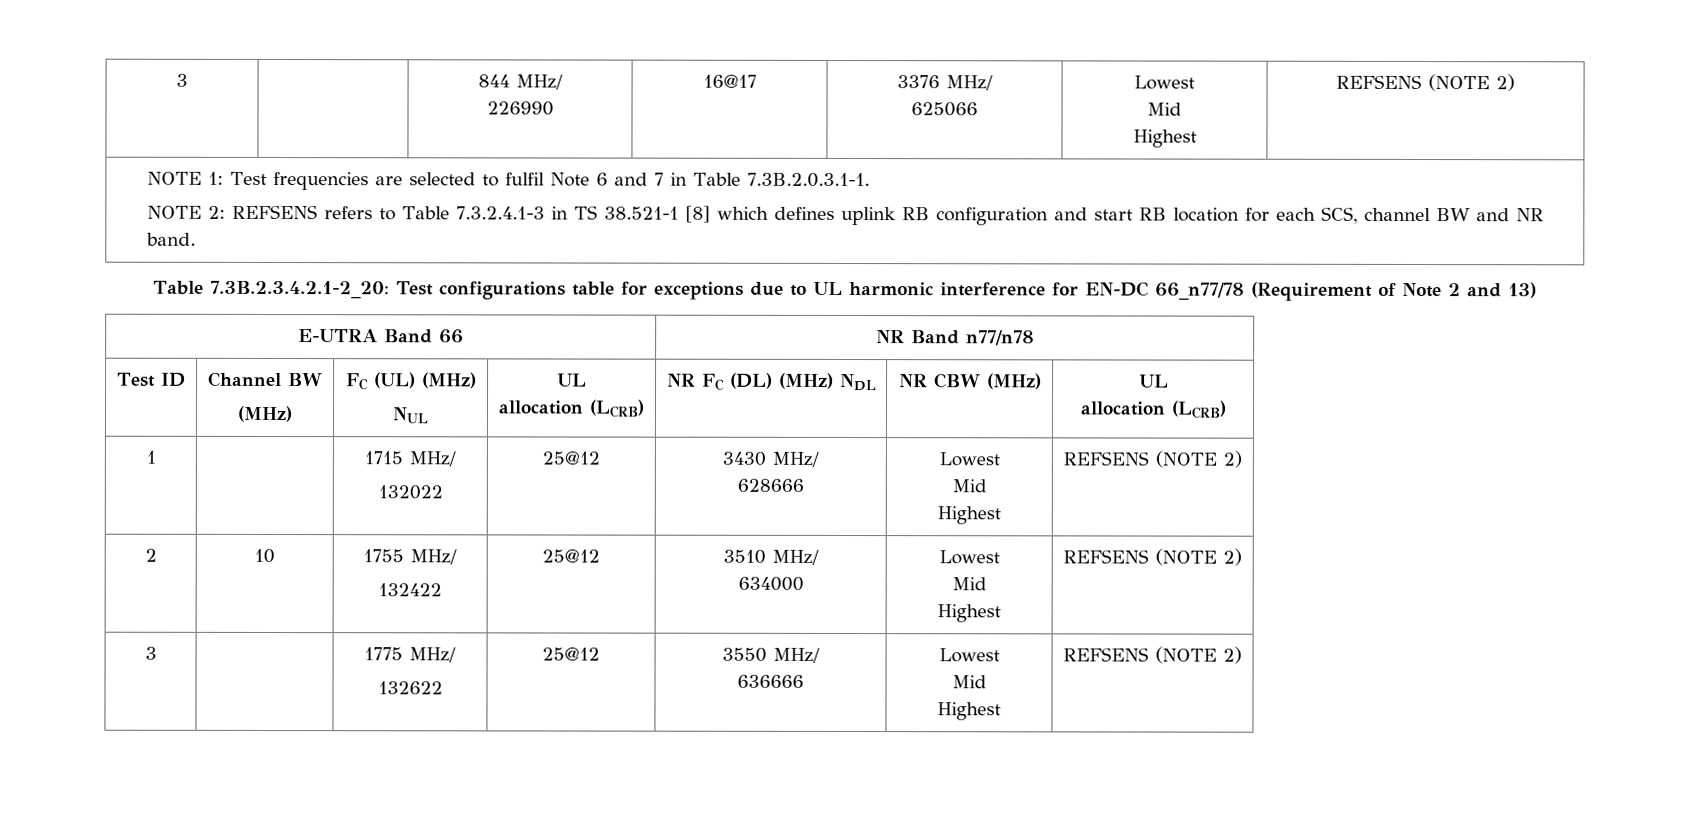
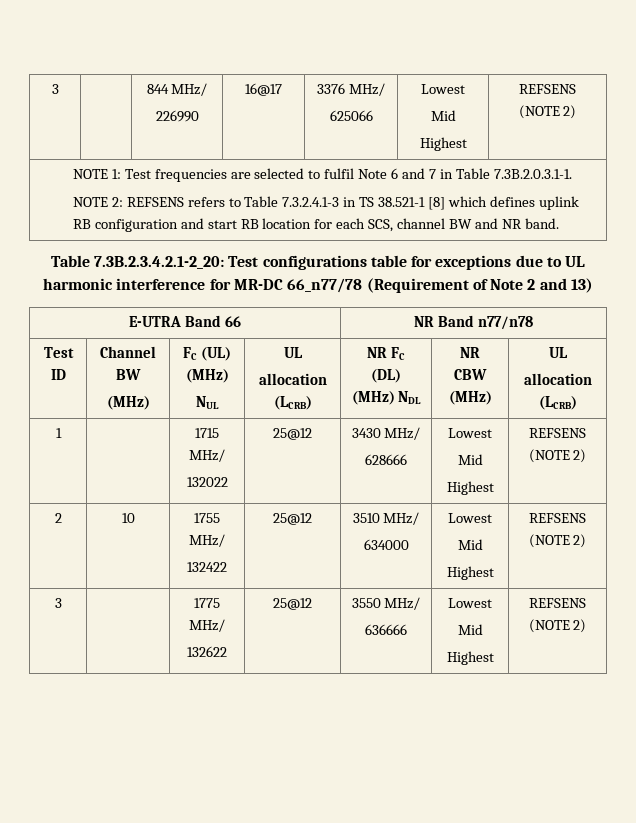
[1085,281,1150,297] EN-DC -> [233,279,283,290] MR-DC

